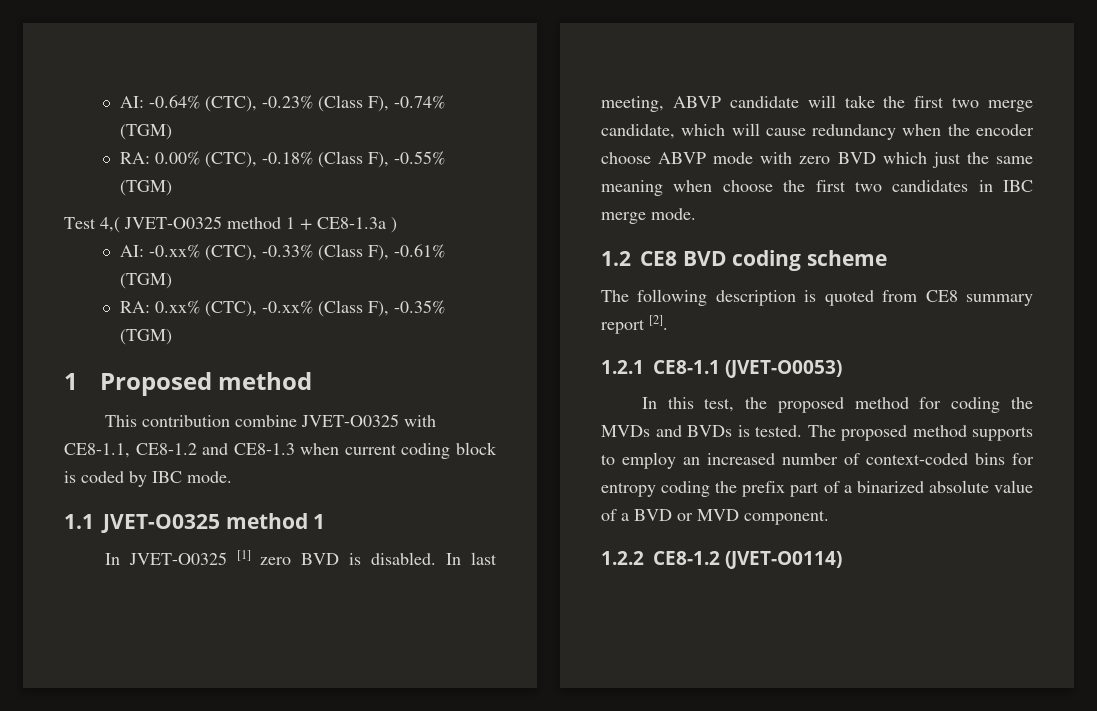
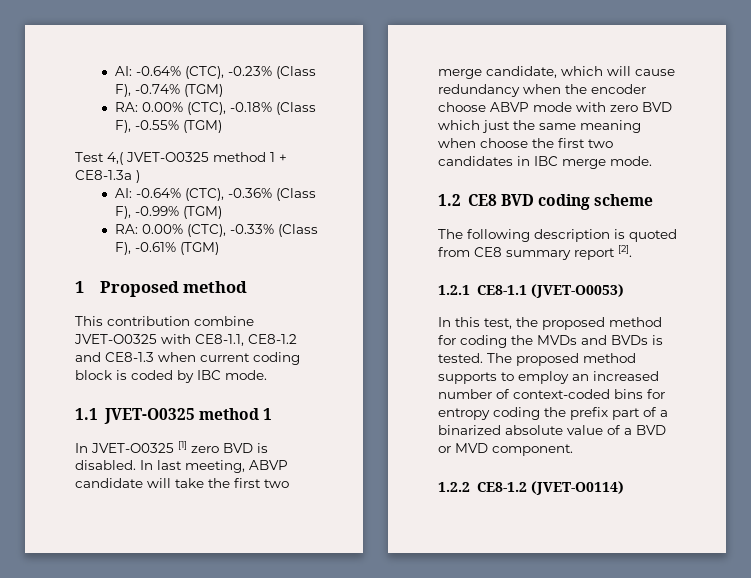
[148,244,200,258] -0.xx% -> [135,188,316,201] [114,206,222,219] [114,224,183,234] -0.64% (CTC), -0.36% (Class F), -0.99% (TGM) // RA: 0.00%
[119,300,445,317] [119,329,172,345] // RA: 0.xx% (CTC), -0.xx% (Class F), -0.35% (TGM) -> (219, 248) none

